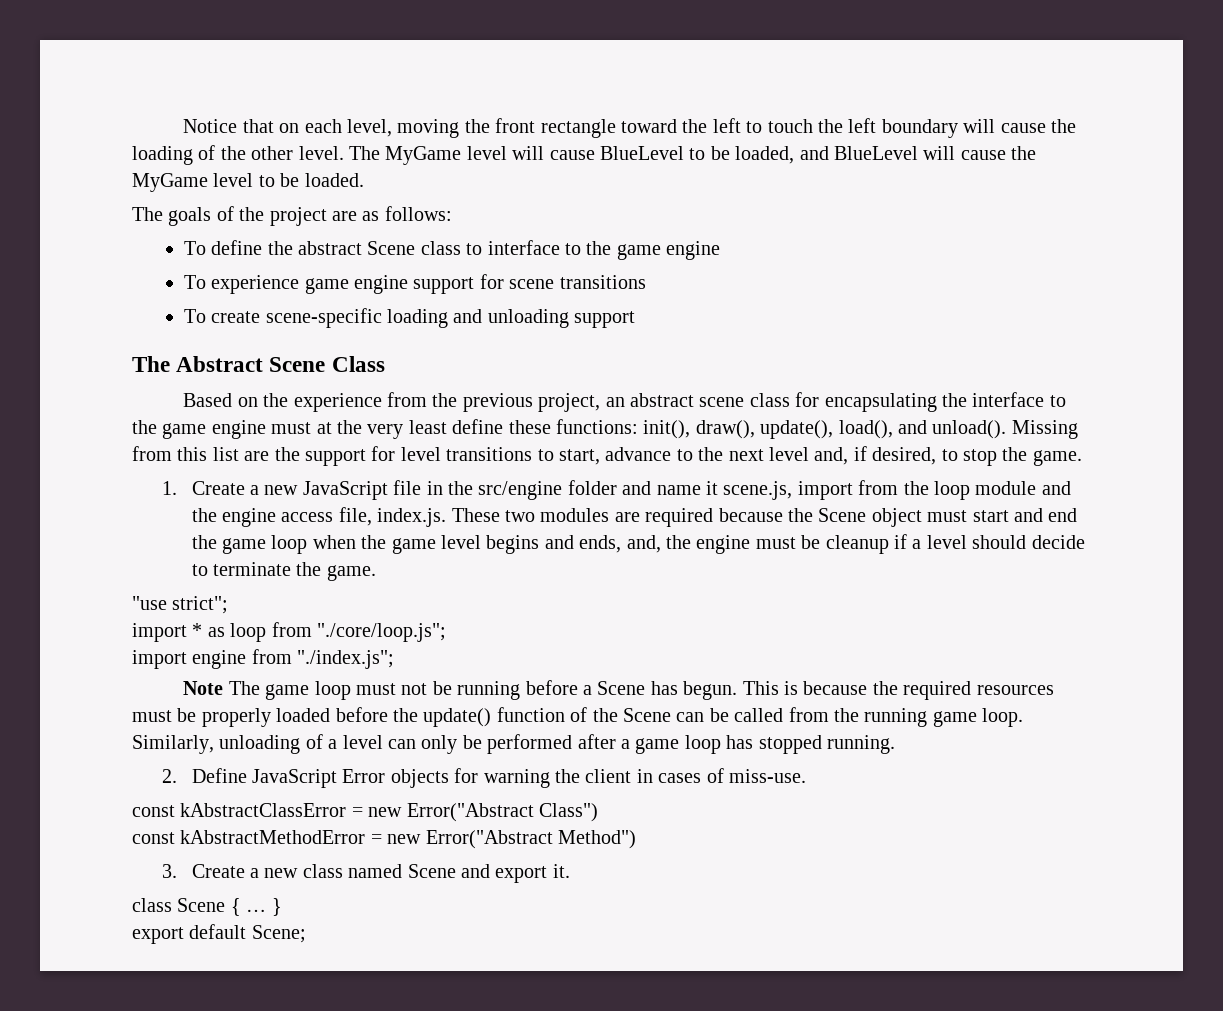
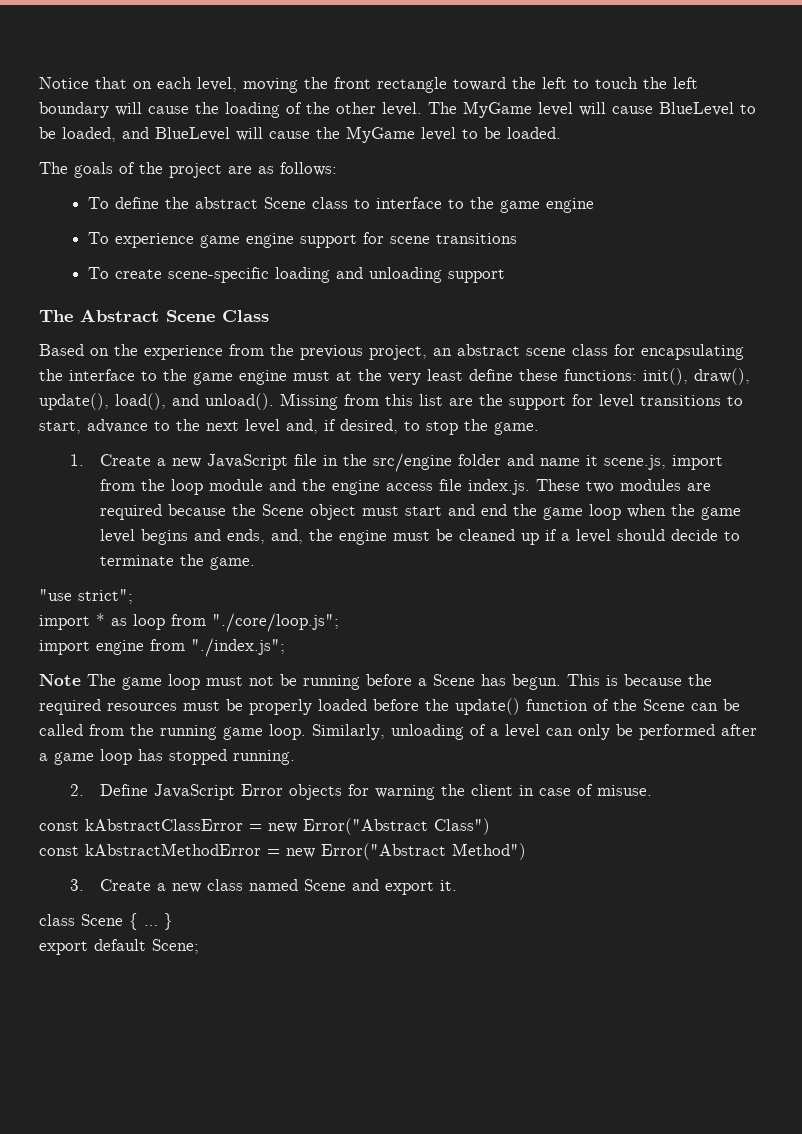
[338,507,372,526] file, -> [439,479,463,491] file
[825,535,889,554] cleanup -> [459,529,540,545] cleaned up
[658,768,807,783] cases of miss-use. -> [539,784,653,796] case of misuse.

